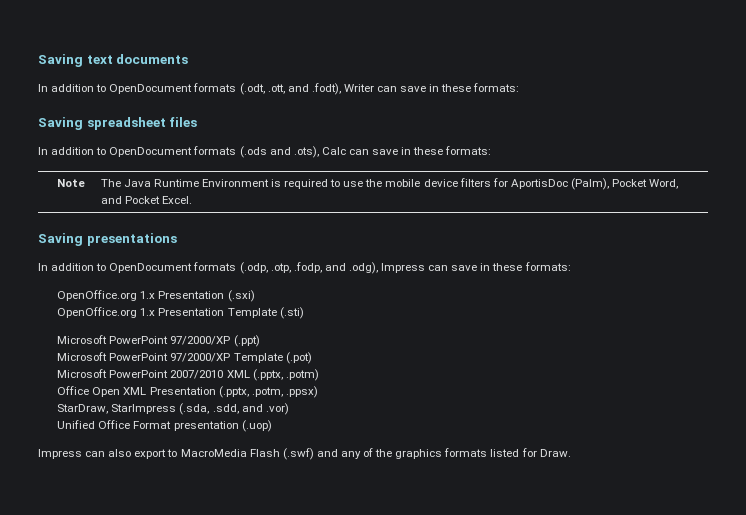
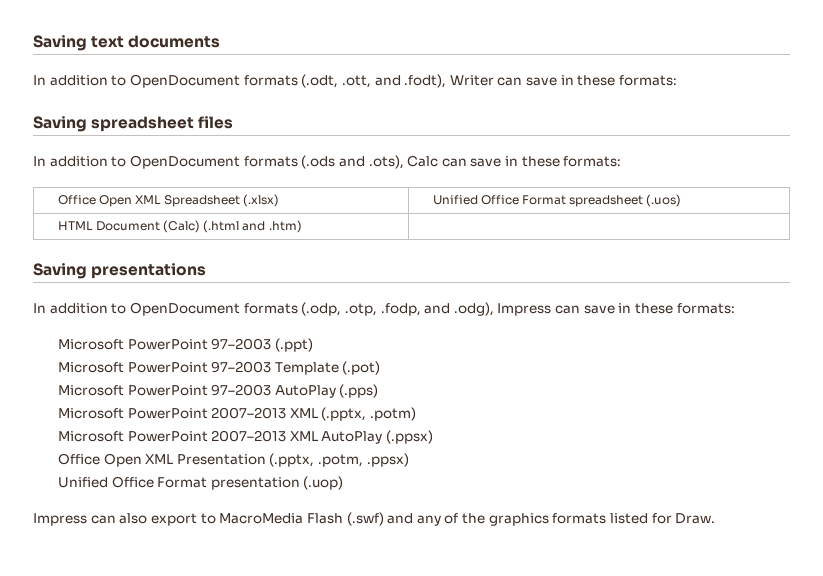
[57,179,86,187] [100,178,679,190] [100,196,192,204] Note | The Java Runtime Environment is required to use the mobile device filters for AportisDoc (Palm), Pocket Word, and Pocket Excel. -> [57,194,280,207] [432,194,682,207] [57,220,302,233] Office Open XML Spreadsheet (.xlsx) | Unified Office Format spreadsheet (.uos) // HTML Document (Calc) (.html and .htm) |
[57,290,255,302] [57,307,304,319] [57,335,231,345] // OpenOffice.org 1.x Presentation (.sxi) // OpenOffice.org 1.x Presentation Template (.sti) // Microsoft PowerPoint 97/2000/XP -> [57,338,272,350] // Microsoft PowerPoint 97–2003
[170,353,231,362] 97/2000/XP -> [211,361,272,373] 97–2003
[170,369,319,381] 2007/2010 XML (.pptx, .potm) -> [211,384,379,398] [57,407,417,421] [57,430,434,444] 97–2003 AutoPlay (.pps) // Microsoft PowerPoint 2007–2013 XML (.pptx, .potm) // Microsoft PowerPoint 2007–2013 XML AutoPlay (.ppsx)
[57,403,289,415] // StarDraw, StarImpress (.sda, .sdd, and .vor) -> (409, 460) none

